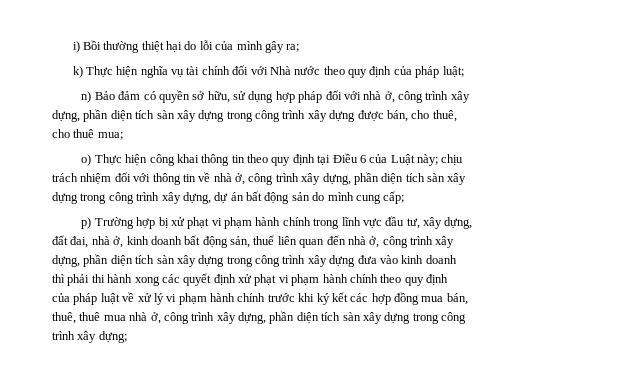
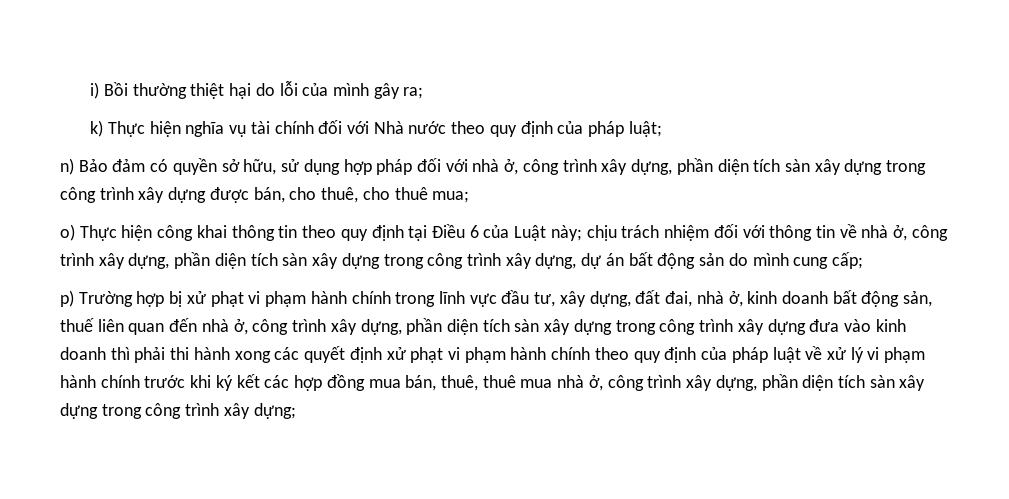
(470, 97) // -> (628, 167) none
(457, 116) // -> (359, 195) none
(464, 160) // -> (617, 233) none
(467, 179) // -> (339, 261) none
(473, 223) // -> (631, 299) none
(455, 242) // -> (357, 327) none
(457, 259) // -> (106, 353) none
(448, 280) // -> (697, 355) none
(468, 299) // -> (437, 383) none
(466, 318) // -> (182, 411) none

